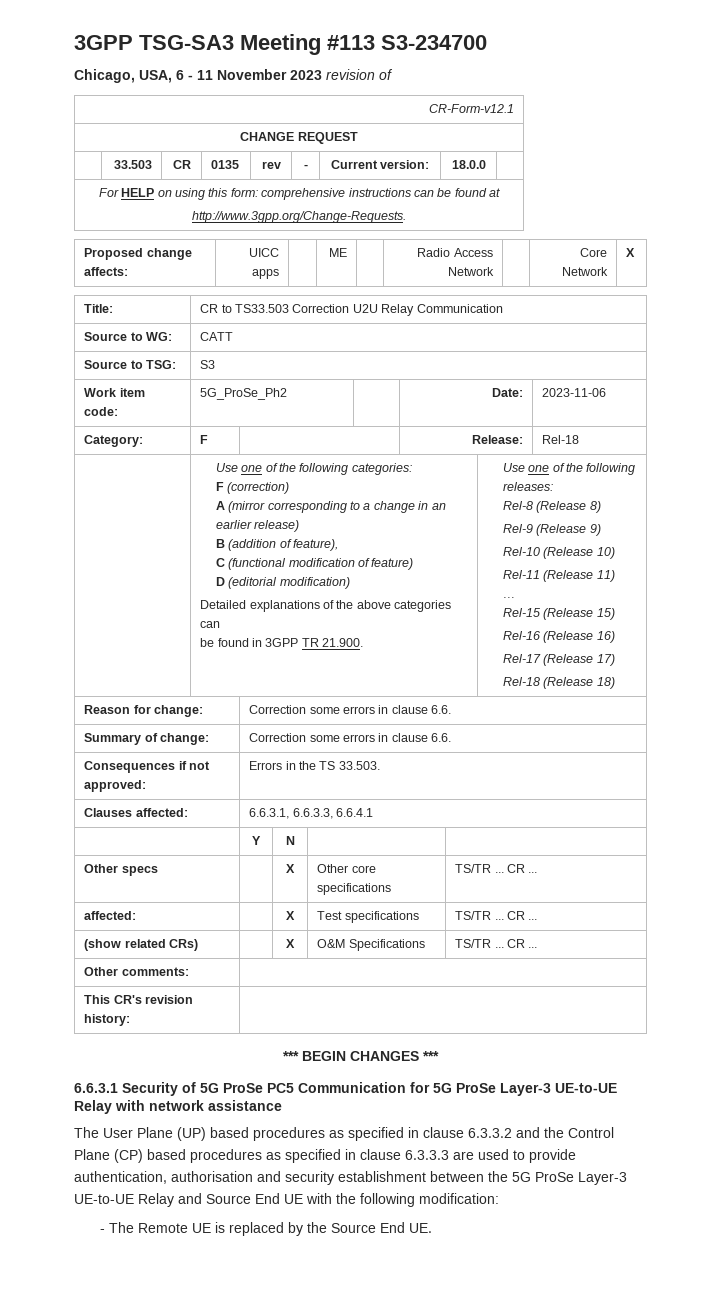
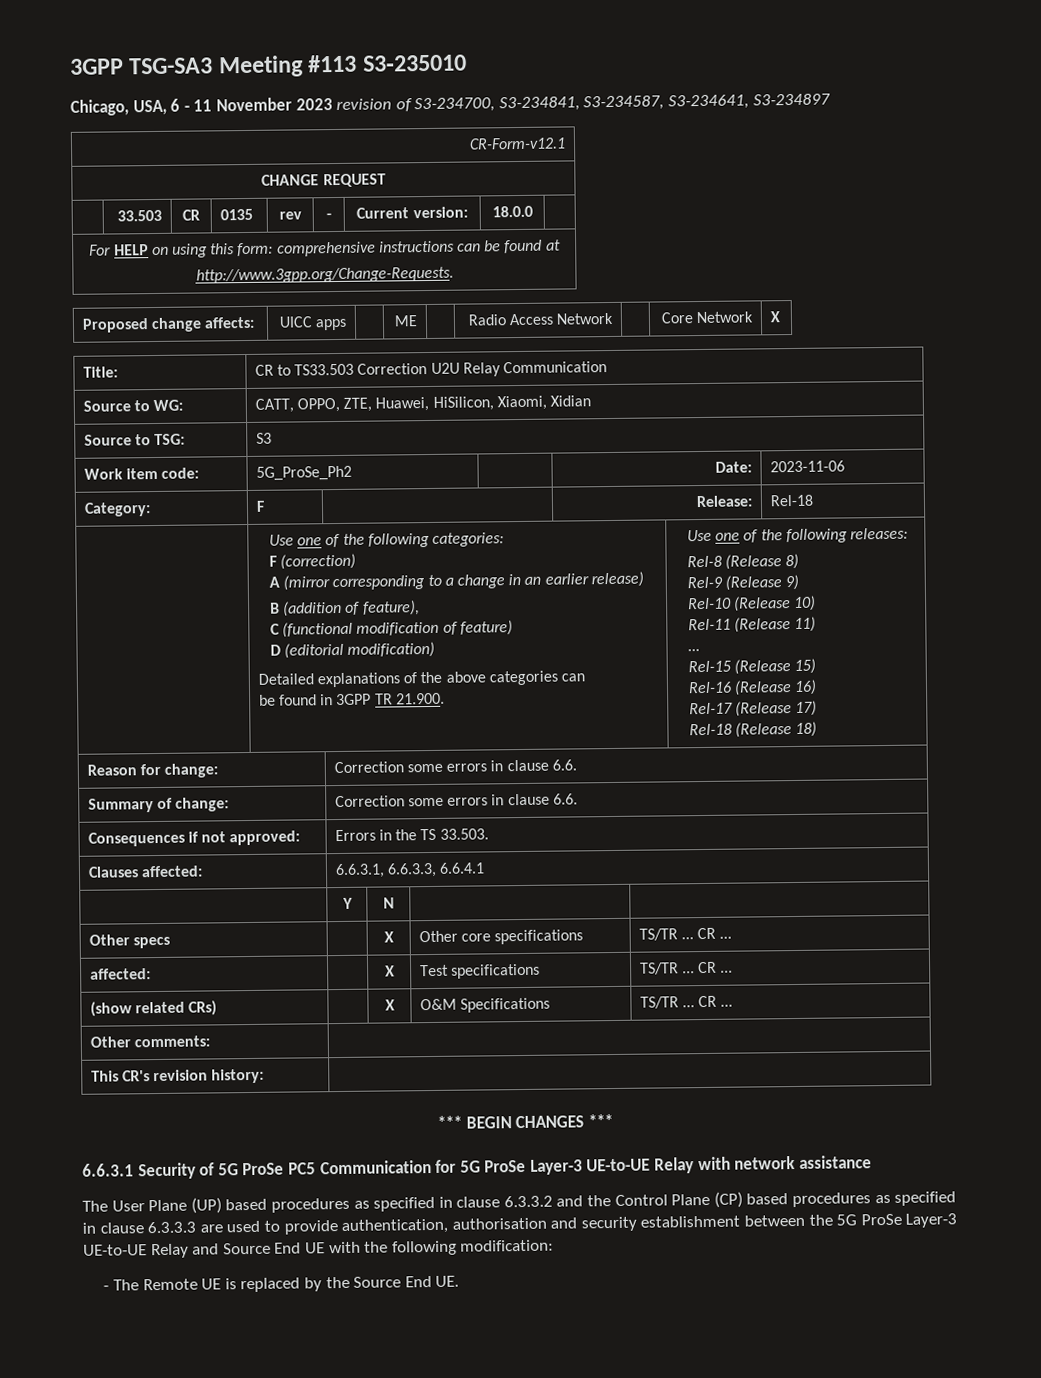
[381,35,487,50] S3-234700 -> [362,54,467,72] S3‑235010
(393, 74) none -> [414,93,831,113] S3-234700, S3-234841, S3-234587, S3-234641, S3-234897
[200,332,234,341] CATT -> [254,395,591,413] CATT, OPPO, ZTE, Huawei, HiSilicon, Xiaomi, Xidian

